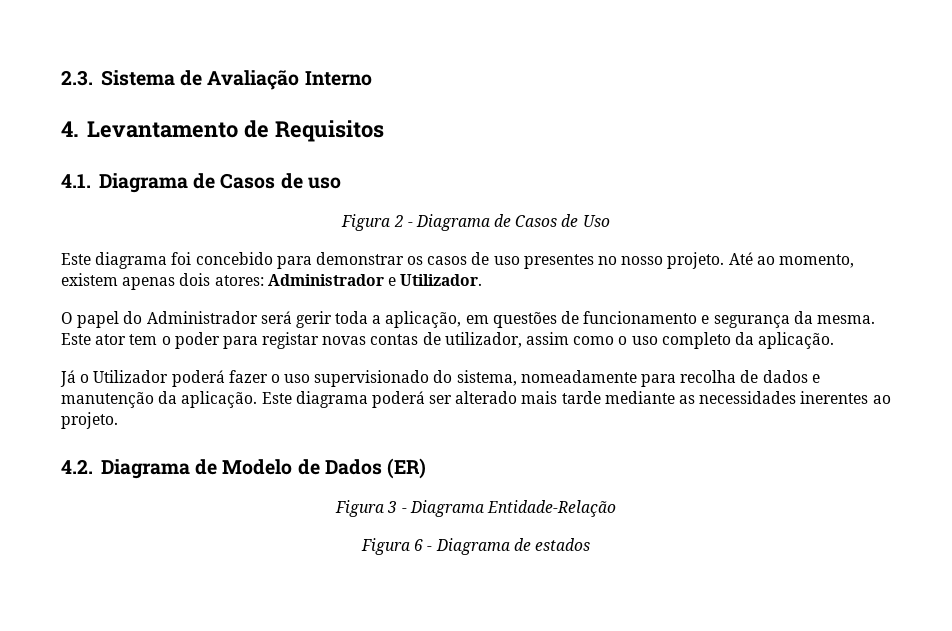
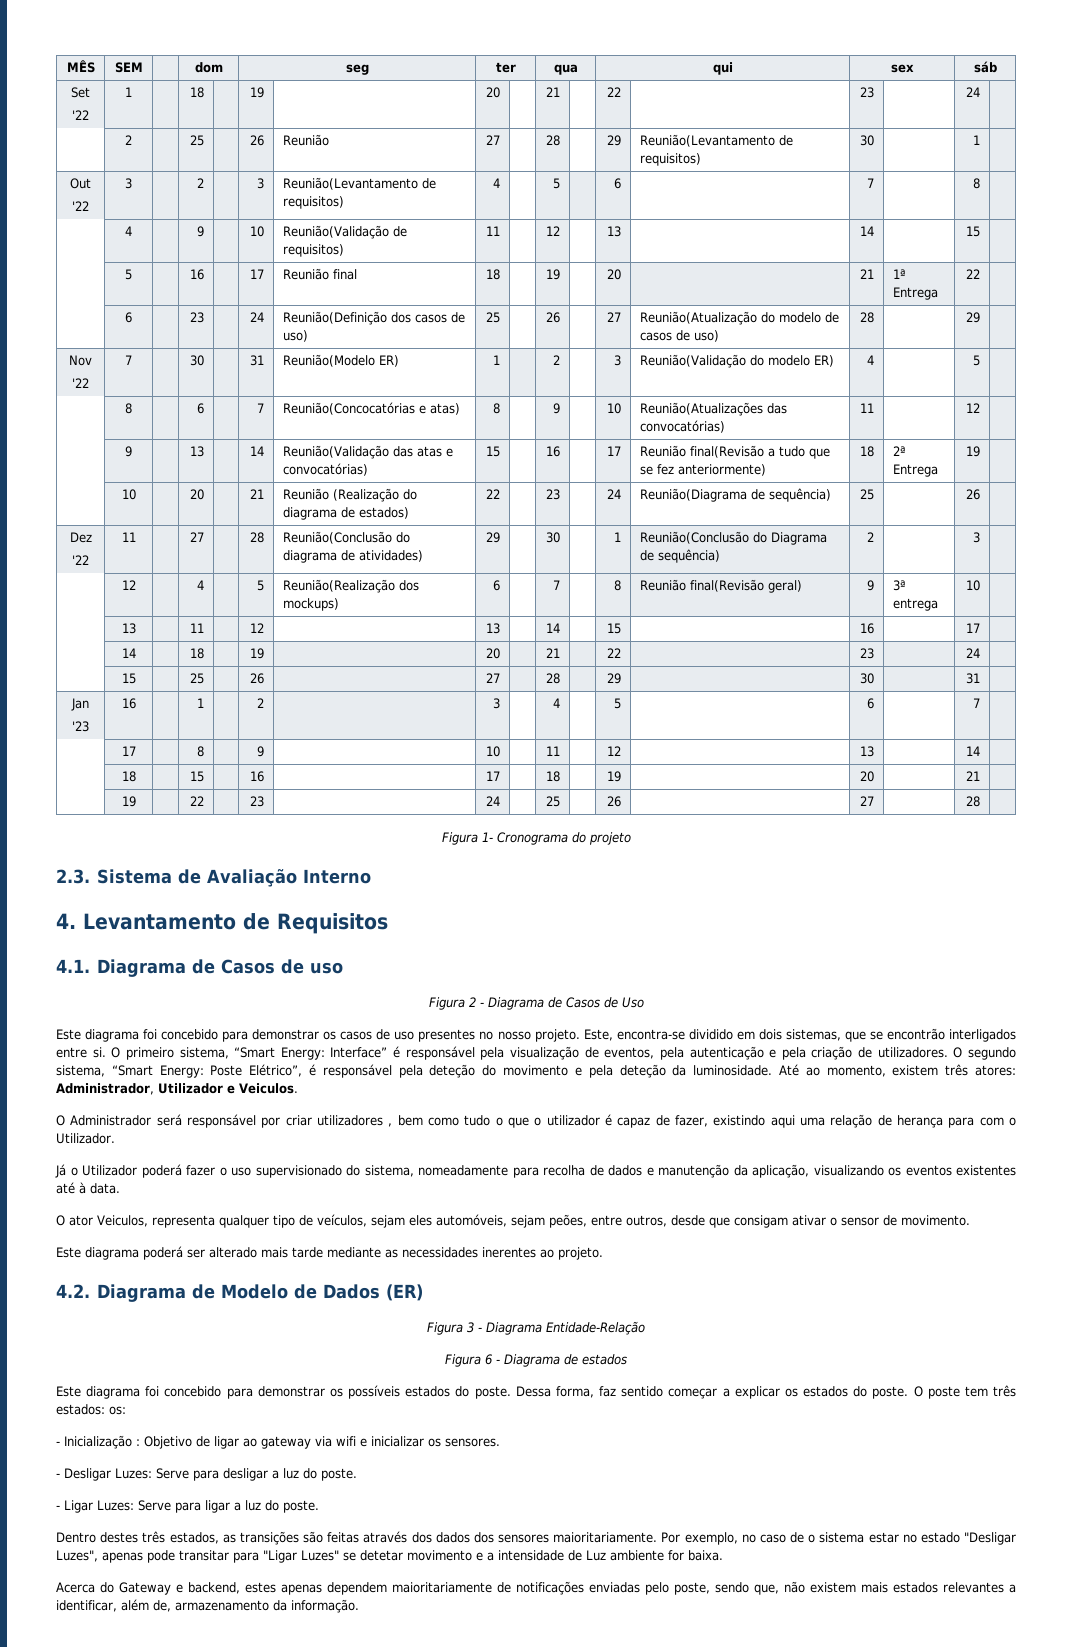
(61, 78) none -> [66,60,95,73] [114,62,143,73] [194,62,223,73] [345,64,369,75] [495,62,516,73] [553,64,578,75] [712,62,733,75] [890,64,914,73] [973,61,997,73] [71,87,90,98] [72,110,89,120] [125,87,132,97] [190,87,205,98] [250,87,265,98] [486,87,501,98] [546,87,561,97] [607,87,622,97] [860,87,875,98] [966,87,981,97] [125,135,132,145] [190,135,205,146] [250,135,265,146] [282,134,329,146] [486,135,501,145] [546,135,561,146] [607,135,622,146] [639,134,793,147] [639,153,701,166] [860,135,875,146] [973,135,981,145] [70,178,91,189] [72,201,89,211] [125,178,132,189] [197,178,205,188] [257,178,265,189] [282,177,436,190] [282,196,344,209] [493,178,501,188] [553,178,561,189] [614,178,622,189] [867,178,875,188] [973,178,981,189] [125,226,132,236] [197,226,205,237] [250,226,265,237] [282,225,407,239] [282,244,344,257] [486,226,501,236] [546,226,561,236] [607,226,622,237] [860,226,875,236] [966,226,981,237] [125,269,132,280] [190,269,205,280] [250,269,265,279] [282,268,357,280] [486,269,501,280] [546,269,561,280] [607,269,622,280] [860,269,875,279] [892,269,906,279] [892,287,938,300] [966,269,981,279] [125,312,132,323] [190,312,205,323] [250,312,265,322] [282,311,465,325] [282,330,308,342] [486,312,501,323] [546,312,561,323] [607,312,622,322] [639,311,839,325] [639,330,719,342] [860,312,875,323] [966,312,981,323] [69,355,92,366] [72,378,89,388] [125,355,132,365] [190,355,205,366] [250,355,265,366] [282,354,399,367] [493,355,501,365] [553,355,561,365] [614,355,622,366] [639,354,834,368] [867,355,875,365] [973,355,981,366] [125,403,132,414] [197,403,205,414] [257,403,265,413] [282,402,460,415] [493,403,501,414] [553,403,561,414] [607,403,622,414] [639,402,787,416] [639,420,725,433] [860,403,875,413] [966,403,981,413] [125,446,132,457] [190,446,205,457] [250,446,265,456] [282,445,453,459] [282,463,368,476] [486,446,501,457] [546,446,561,457] [607,446,622,456] [639,445,830,459] [639,464,766,476] [860,446,875,457] [892,446,906,456] [892,464,938,477] [966,446,981,457] [121,489,136,500] [190,489,205,500] [250,489,265,499] [282,488,417,502] [282,507,409,520] [486,489,501,499] [546,489,561,500] [607,489,622,499] [639,488,831,502] [860,489,875,500] [966,489,981,500] [69,532,92,543] [72,555,89,565] [121,532,136,542] [190,532,205,542] [250,532,265,543] [282,531,410,544] [282,550,423,563] [486,532,501,543] [546,532,561,543] [614,532,622,542] [639,531,827,545] [639,549,720,563] [867,532,875,542] [973,532,981,543] [121,580,136,590] [197,580,205,590] [257,580,265,591] [282,579,419,593] [282,598,339,611] [493,580,501,591] [553,580,561,590] [614,580,622,591] [639,579,802,593] [867,580,875,591] [892,580,906,591] [892,598,938,611] [966,580,981,591] [121,623,136,634] [190,623,205,633] [250,623,265,633] [486,623,501,634] [546,623,561,633] [607,623,622,634] [860,623,875,634] [966,623,981,633] [121,648,136,658] [190,648,205,659] [250,648,265,659] [486,648,501,659] [546,648,561,658] [607,648,622,658] [860,648,875,659] [966,648,981,658] [121,673,136,684] [190,673,205,684] [250,673,265,684] [486,673,501,683] [546,673,561,684] [607,673,622,684] [860,673,875,684] [966,673,981,684] [71,698,89,711] [72,721,89,732] [121,698,136,709] [197,698,205,708] [257,698,265,708] [493,698,501,709] [553,698,561,708] [614,698,622,709] [867,698,875,709] [973,698,981,708] [121,746,136,756] [197,746,205,757] [257,746,265,757] [486,746,501,757] [546,746,561,756] [607,746,622,756] [860,746,875,757] [966,746,981,756] [121,771,136,782] [190,771,205,782] [250,771,265,782] [486,771,501,781] [546,771,561,782] [607,771,622,782] [860,771,875,782] [966,771,981,781] [121,796,136,807] [190,796,205,806] [250,796,265,807] [486,796,501,806] [546,796,561,807] [607,796,622,807] [860,796,875,806] [966,796,981,807] [441,832,631,845] MÊS | SEM | | dom | seg | ter | qua | qui | sex | sáb // Set // '22 | 1 | | 18 | | 19 | | 20 | | 21 | | 22 | | 23 | | 24 | // | 2 | | 25 | | 26 | Reunião | 27 | | 28 | | 29 | Reunião(Levantamento de requisitos) | 30 | | 1 | // Out // '22 | 3 | | 2 | | 3 | Reunião(Levantamento de requisitos) | 4 | | 5 | | 6 | | 7 | | 8 | // | 4 | | 9 | | 10 | Reunião(Validação de requisitos) | 11 | | 12 | | 13 | | 14 | | 15 | // | 5 | | 16 | | 17 | Reunião final | 18 | | 19 | | 20 | | 21 | 1ª Entrega | 22 | // | 6 | | 23 | | 24 | Reunião(Definição dos casos de uso) | 25 | | 26 | | 27 | Reunião(Atualização do modelo de casos de uso) | 28 | | 29 | // Nov // '22 | 7 | | 30 | | 31 | Reunião(Modelo ER) | 1 | | 2 | | 3 | Reunião(Validação do modelo ER) | 4 | | 5 | // | 8 | | 6 | | 7 | Reunião(Concocatórias e atas) | 8 | | 9 | | 10 | Reunião(Atualizações das convocatórias) | 11 | | 12 | // | 9 | | 13 | | 14 | Reunião(Validação das atas e convocatórias) | 15 | | 16 | | 17 | Reunião final(Revisão a tudo que se fez anteriormente) | 18 | 2ª Entrega | 19 | // | 10 | | 20 | | 21 | Reunião (Realização do diagrama de estados) | 22 | | 23 | | 24 | Reunião(Diagrama de sequência) | 25 | | 26 | // Dez // '22 | 11 | | 27 | | 28 | Reunião(Conclusão do diagrama de atividades) | 29 | | 30 | | 1 | Reunião(Conclusão do Diagrama de sequência) | 2 | | 3 | // | 12 | | 4 | | 5 | Reunião(Realização dos mockups) | 6 | | 7 | | 8 | Reunião final(Revisão geral) | 9 | 3ª entrega | 10 | // | 13 | | 11 | | 12 | | 13 | | 14 | | 15 | | 16 | | 17 | // | 14 | | 18 | | 19 | | 20 | | 21 | | 22 | | 23 | | 24 | // | 15 | | 25 | | 26 | | 27 | | 28 | | 29 | | 30 | | 31 | // Jan // '23 | 16 | | 1 | | 2 | | 3 | | 4 | | 5 | | 6 | | 7 | // | 17 | | 8 | | 9 | | 10 | | 11 | | 12 | | 13 | | 14 | // | 18 | | 15 | | 16 | | 17 | | 18 | | 19 | | 20 | | 21 | // | 19 | | 22 | | 23 | | 24 | | 25 | | 26 | | 27 | | 28 | // Figura 1- Cronograma do projeto //
[728,252,854,268] [61,273,483,290] [61,311,875,328] [61,332,835,349] Até ao momento, existem apenas dois atores: Administrador e Utilizador. // O papel do Administrador será gerir toda a aplicação, em questões de funcionamento e segurança da mesma. Este ator tem o poder para registar novas contas de utilizador, assim como o uso completo da aplicação. -> [583,1028,1017,1042] [56,1046,1016,1060] [56,1064,1017,1078] [56,1083,298,1095] [56,1114,1017,1128] [56,1133,115,1144] Este, encontra-se dividido em dois sistemas, que se encontrão interligados entre si. O primeiro sistema, “Smart Energy: Interface” é responsável pela visualização de eventos, pela autenticação e pela criação de utilizadores. O segundo sistema, “Smart Energy: Poste Elétrico”, é responsável pela deteção do movimento e pela deteção da luminosidade. Até ao momento, existem três atores: Administrador, Utilizador e Veiculos. // O Administrador será responsável por criar utilizadores , bem como tudo o que o utilizador é capaz de fazer, existindo aqui uma relação de herança para com o Utilizador.
[181,391,258,408] aplicação. -> [752,1164,1016,1178] [56,1182,120,1194] [56,1214,970,1228] aplicação, visualizando os eventos existentes até à data. // O ator Veiculos, representa qualquer tipo de veículos, sejam eles automóveis, sejam peões, entre outros, desde que consigam ativar o sensor de movimento. //
(590, 544) none -> [56,1385,1016,1399] [56,1404,126,1415] [56,1435,500,1449] [56,1468,357,1481] [56,1500,319,1513] [56,1531,1016,1545] [56,1550,723,1563] [56,1581,1016,1595] [56,1599,359,1613] // Este diagrama foi concebido para demonstrar os possíveis estados do poste. Dessa forma, faz sentido começar a explicar os estados do poste. O poste tem três estados: os: // - Inicialização : Objetivo de ligar ao gateway via wifi e inicializar os sensores. // - Desligar Luzes: Serve para desligar a luz do poste. // - Ligar Luzes: Serve para ligar a luz do poste. // Dentro destes três estados, as transições são feitas através dos dados dos sensores maioritariamente. Por exemplo, no caso de o sistema estar no estado "Desligar Luzes", apenas pode transitar para "Ligar Luzes" se detetar movimento e a intensidade de Luz ambiente for baixa. // Acerca do Gateway e backend, estes apenas dependem maioritariamente de notificações enviadas pelo poste, sendo que, não existem mais estados relevantes a identificar, além de, armazenamento da informação.

